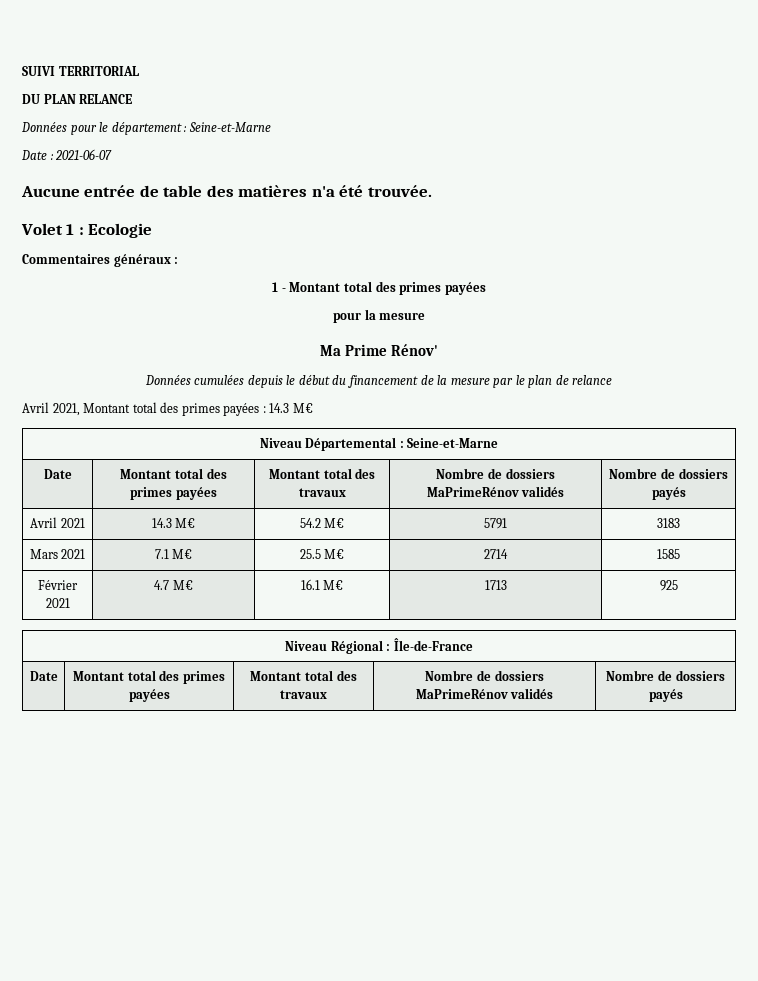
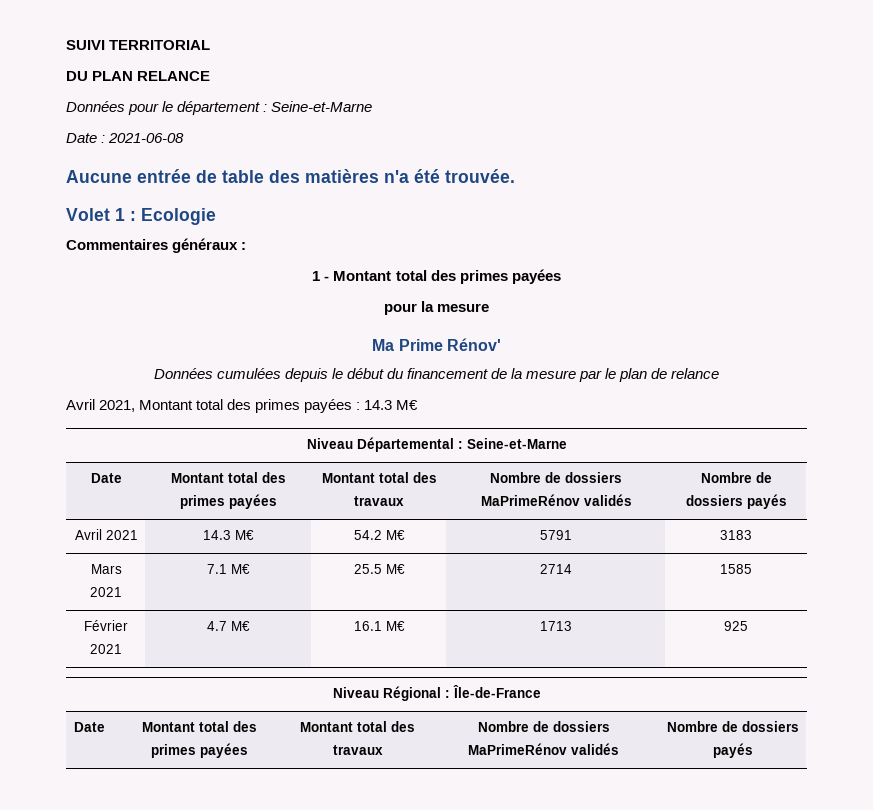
[55,149,113,160] 2021-06-07 -> [108,133,185,143] 2021-06-08

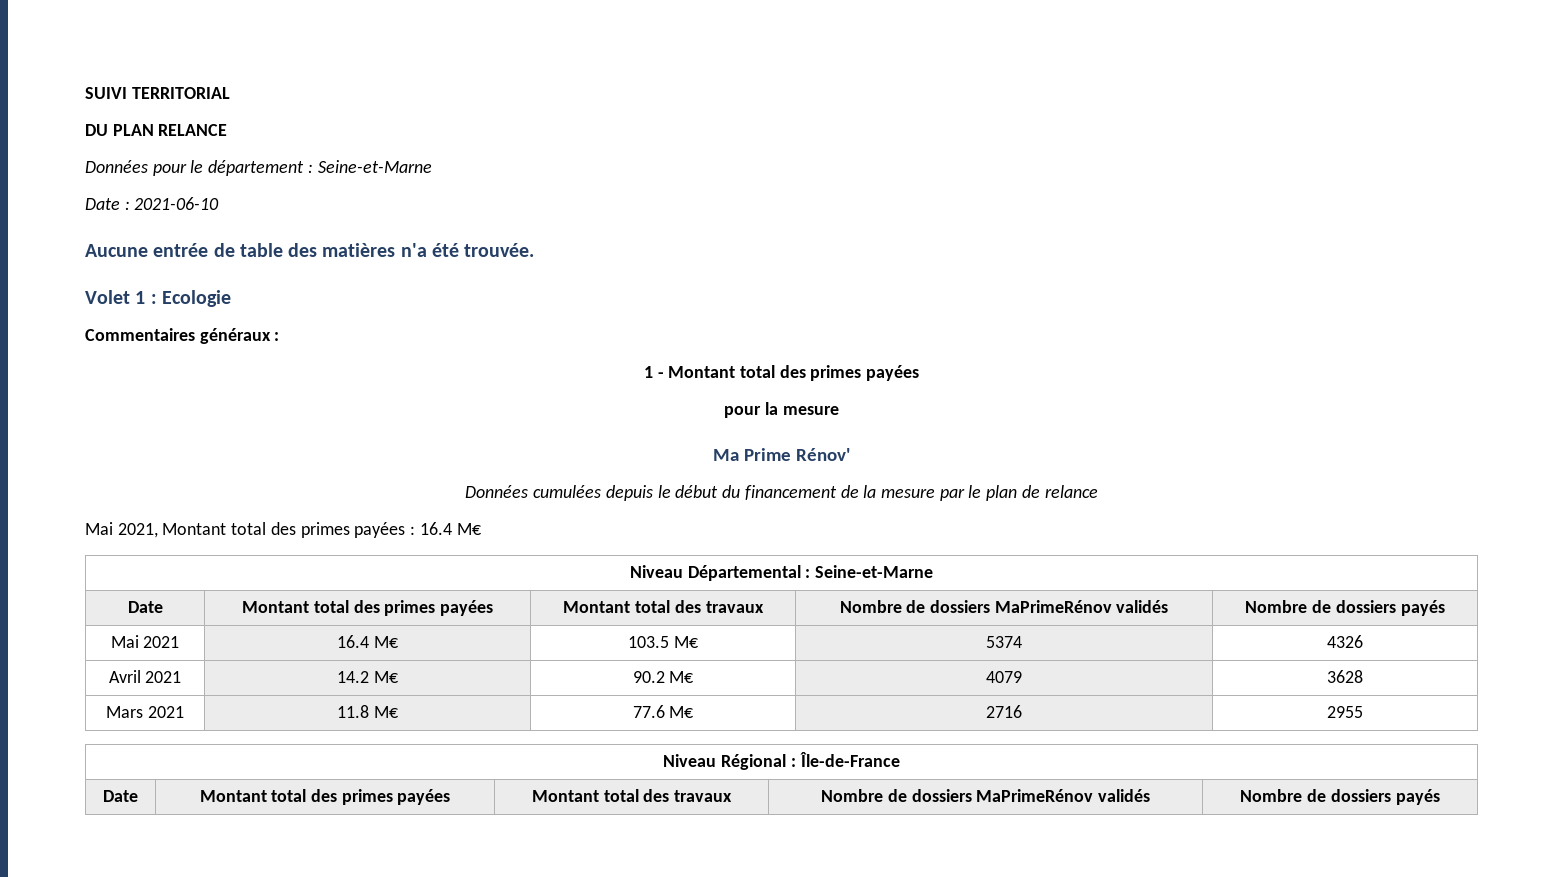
[108,133,185,143] 2021-06-08 -> [134,197,220,210] 2021-06-10
[66,399,95,410] Avril -> [85,522,113,535] Mai
[364,400,393,410] 14.3 -> [419,522,452,535] 16.4
(787, 501) none -> [110,635,180,648] [337,635,398,648] [628,636,698,648] [986,636,1022,648] [1327,635,1363,648] // Mai 2021 | 16.4 M€ | 103.5 M€ | 5374 | 4326
[203,530,254,540] [353,530,405,540] [540,530,572,540] [720,530,752,540] 14.3 M€ | 54.2 M€ | 5791 | 3183 -> [337,671,398,683] [632,671,694,683] [986,671,1022,683] [1327,670,1363,683] 14.2 M€ | 90.2 M€ | 4079 | 3628
[207,564,250,574] [353,564,405,574] [540,564,572,574] [720,564,752,574] [84,620,128,631] [90,644,122,654] [207,621,250,631] [353,621,405,631] [540,621,572,631] [724,621,748,631] 7.1 M€ | 25.5 M€ | 2714 | 1585 // Février 2021 | 4.7 M€ | 16.1 M€ | 1713 | 925 -> [337,705,398,718] [632,705,694,718] [986,705,1022,718] [1327,706,1363,718] 11.8 M€ | 77.6 M€ | 2716 | 2955

